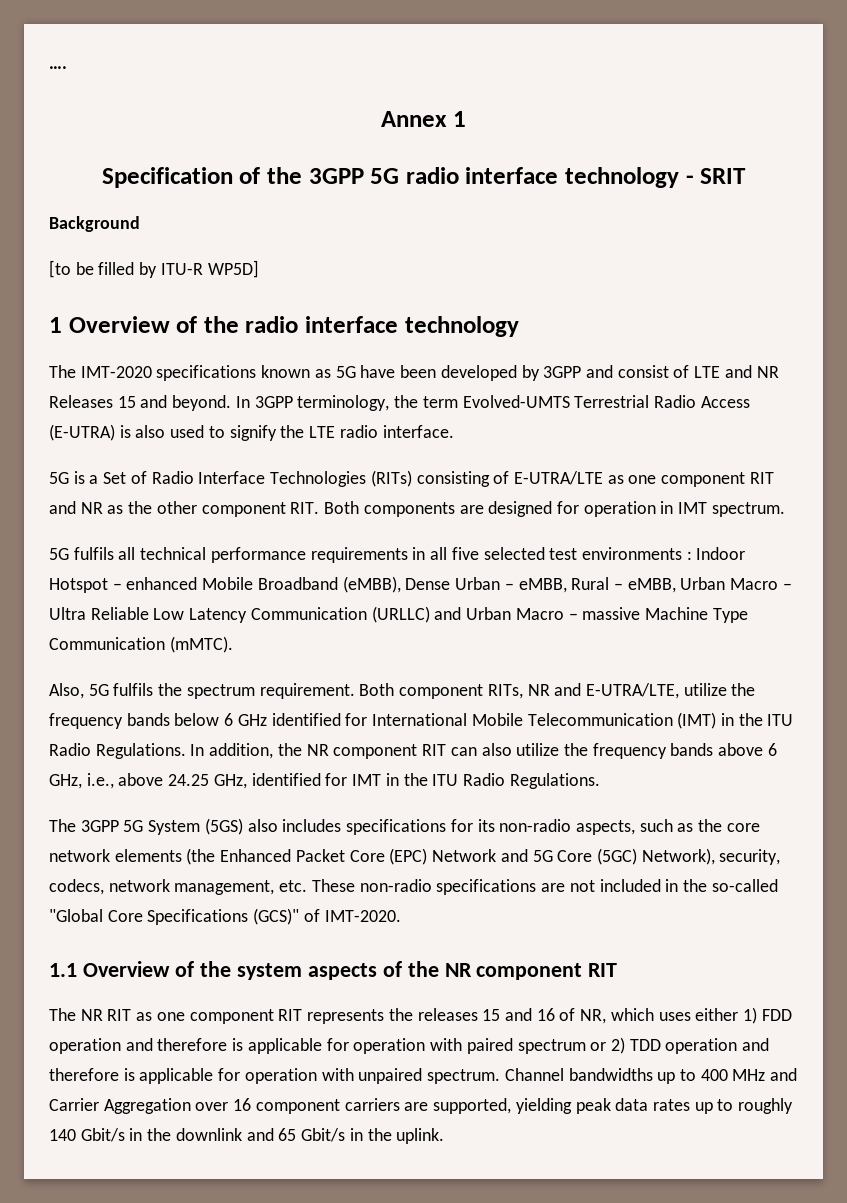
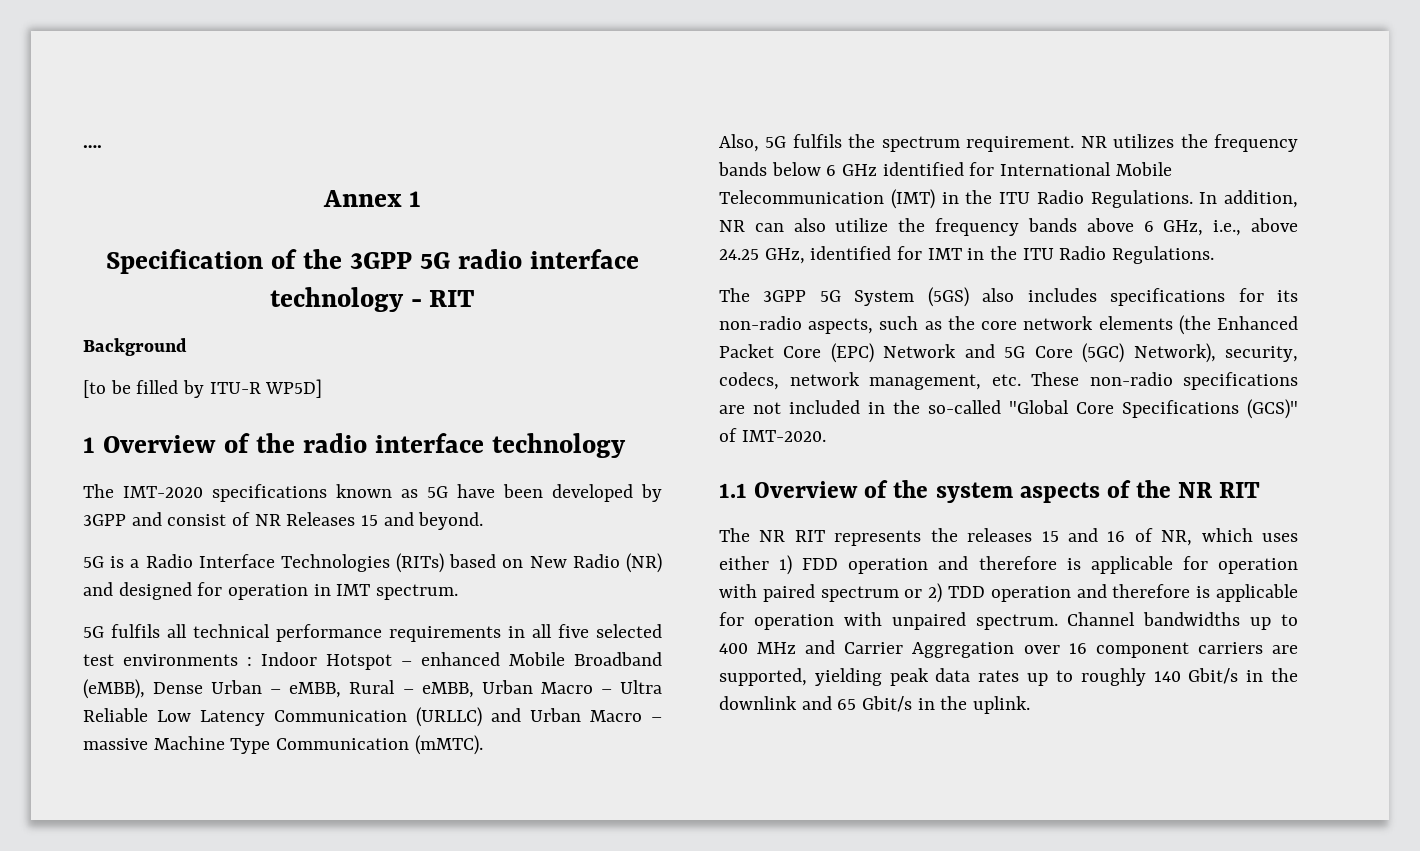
[700,168,747,184] SRIT -> [429,290,476,307] RIT
[694,365,752,378] LTE and -> (251, 519) none
[235,395,750,411] [49,424,454,441] In 3GPP terminology, the term Evolved-UMTS Terrestrial Radio Access (E-UTRA) is also used to signify the LTE radio interface. -> (484, 521) none
[103,471,147,484] Set of -> (140, 563) none
[416,471,774,487] [49,501,484,517] consisting of E-UTRA/LTE as one component RIT and NR as the other component RIT. Both components are -> [449,553,662,573] [83,582,113,596] based on New Radio (NR) and
[359,683,727,699] Both component RITs, NR and E-UTRA/LTE, utilize -> [1080,134,1175,148] NR utilizes
[277,743,447,759] the NR component RIT -> [719,220,745,232] NR
[476,963,583,980] component -> (1213, 490) none
[136,1009,303,1024] as one component RIT -> (825, 536) none

